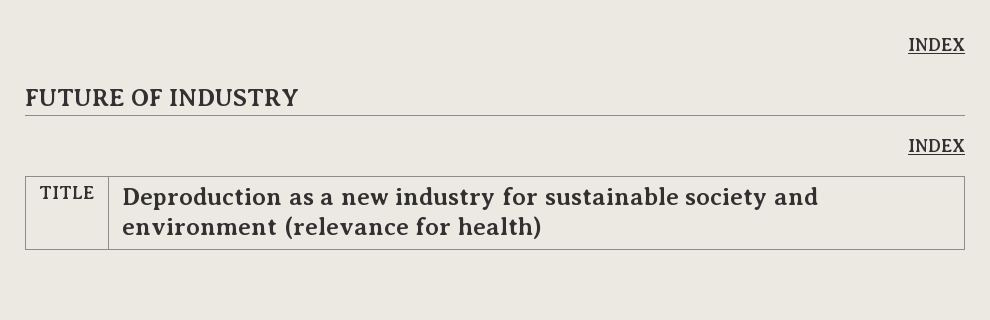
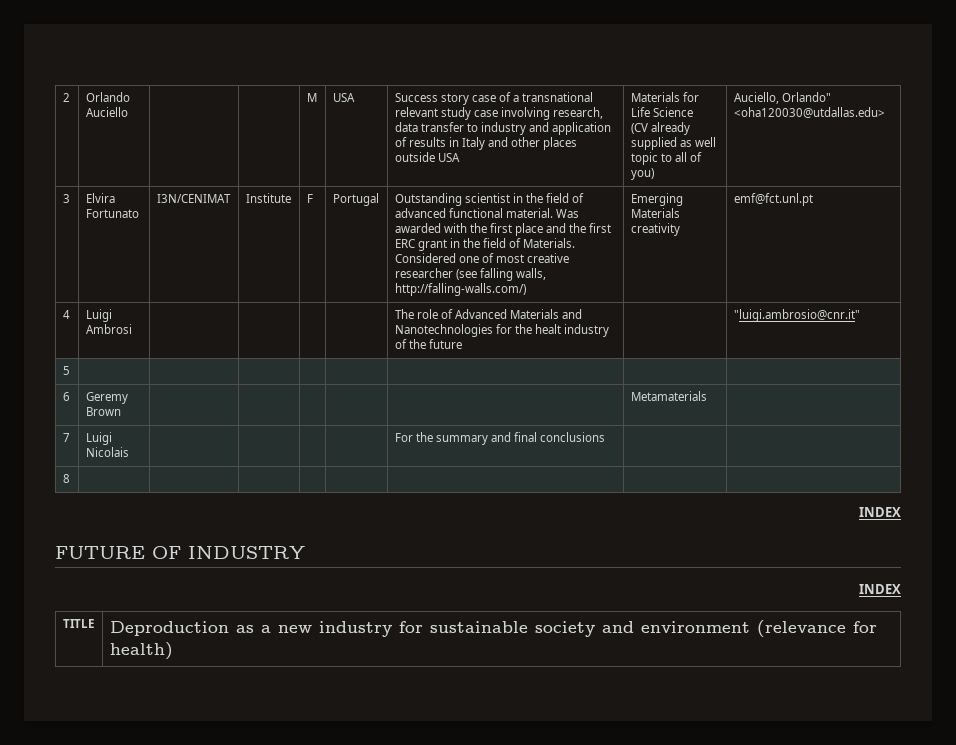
(908, 44) none -> [62,93,70,102] [85,92,130,102] [85,107,128,117] [306,93,317,102] [332,93,355,102] [394,92,594,105] [394,107,603,120] [394,122,612,135] [394,137,578,150] [394,152,460,162] [630,92,699,102] [630,107,693,117] [630,122,690,135] [630,137,716,150] [630,152,702,165] [630,168,654,180] [733,92,831,104] [733,107,885,118] [62,194,70,203] [85,193,115,203] [85,209,139,218] [156,194,231,203] [245,193,291,203] [306,194,313,203] [332,193,379,206] [394,193,585,206] [394,208,579,218] [394,223,612,236] [394,238,576,251] [394,253,569,263] [394,268,546,281] [394,283,526,296] [630,193,683,206] [630,208,680,218] [630,223,680,236] [733,193,813,206] [62,310,70,319] [85,309,112,322] [85,324,132,334] [394,309,583,319] [394,324,609,337] [394,339,462,349] [733,309,860,322] [62,366,70,375] [62,392,70,401] [85,392,128,404] [85,407,121,416] [630,391,707,401] [62,433,70,442] [85,432,112,445] [85,447,129,457] [394,432,606,445] [62,474,70,483] 2 | Orlando Auciello | | | M | USA | Success story case of a transnational relevant study case involving research, data transfer to industry and application of results in Italy and other places outside USA | Materials for Life Science // (CV already supplied as well topic to all of you) | Auciello, Orlando" <oha120030@utdallas.edu> // 3 | Elvira Fortunato | I3N/CENIMAT | Institute | F | Portugal | Outstanding scientist in the field of advanced functional material. Was awarded with the first place and the first ERC grant in the field of Materials. Considered one of most creative researcher (see falling walls, http://falling-walls.com/) | Emerging Materials creativity | emf@fct.unl.pt // 4 | Luigi Ambrosi | | | | | The role of Advanced Materials and Nanotechnologies for the healt industry of the future | | "luigi.ambrosio@cnr.it" // 5 | | | | | | | | // 6 | Geremy Brown | | | | | | Metamaterials | // 7 | Luigi Nicolais | | | | | For the summary and final conclusions | | // 8 | | | | | | | | //

